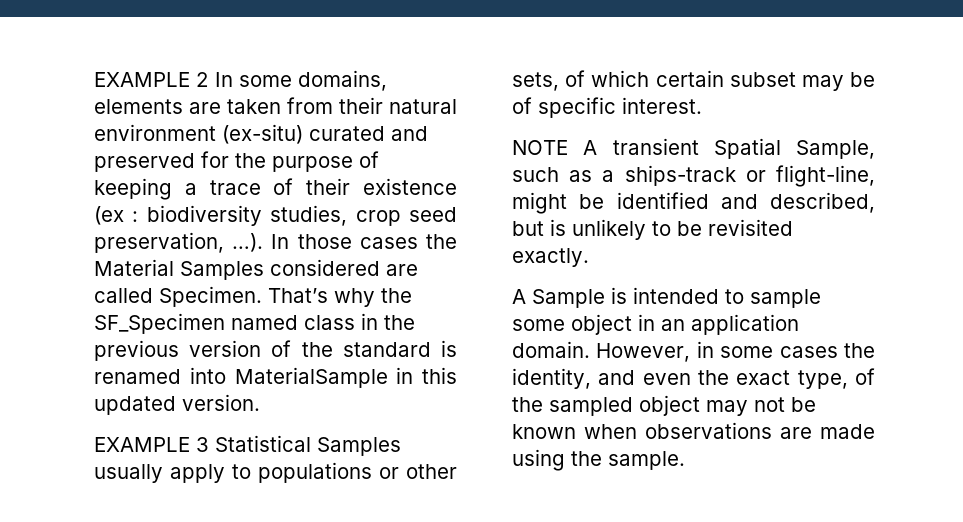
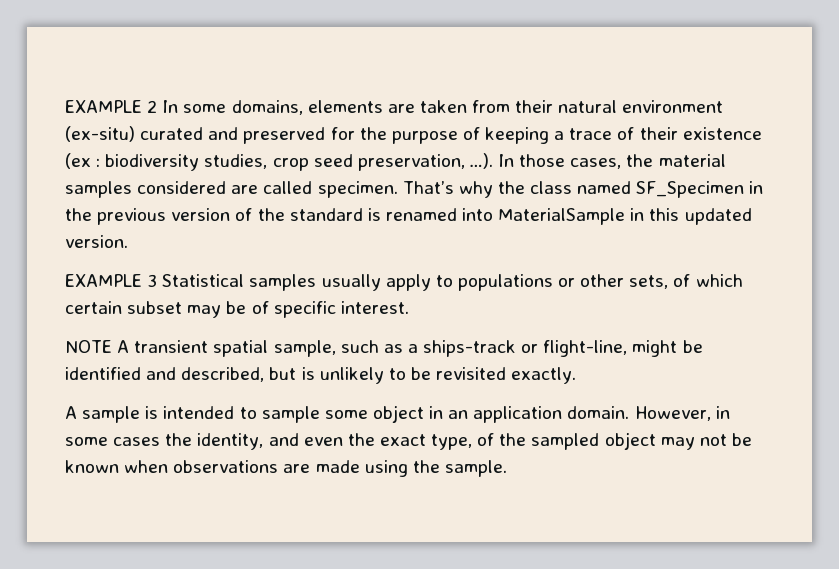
[359,234,457,249] [94,259,264,280] cases the Material Samples -> [570,154,726,169] [65,181,132,198] cases, the material samples
[159,286,262,307] Specimen. -> [317,181,398,198] specimen.
[94,313,355,334] SF_Specimen named class -> [530,181,745,198] class named SF_Specimen
[317,437,401,456] Samples -> [249,274,317,291] samples
[713,138,875,159] Spatial Sample, -> [213,340,336,357] spatial sample,
[532,289,605,308] Sample -> [82,406,141,423] sample

